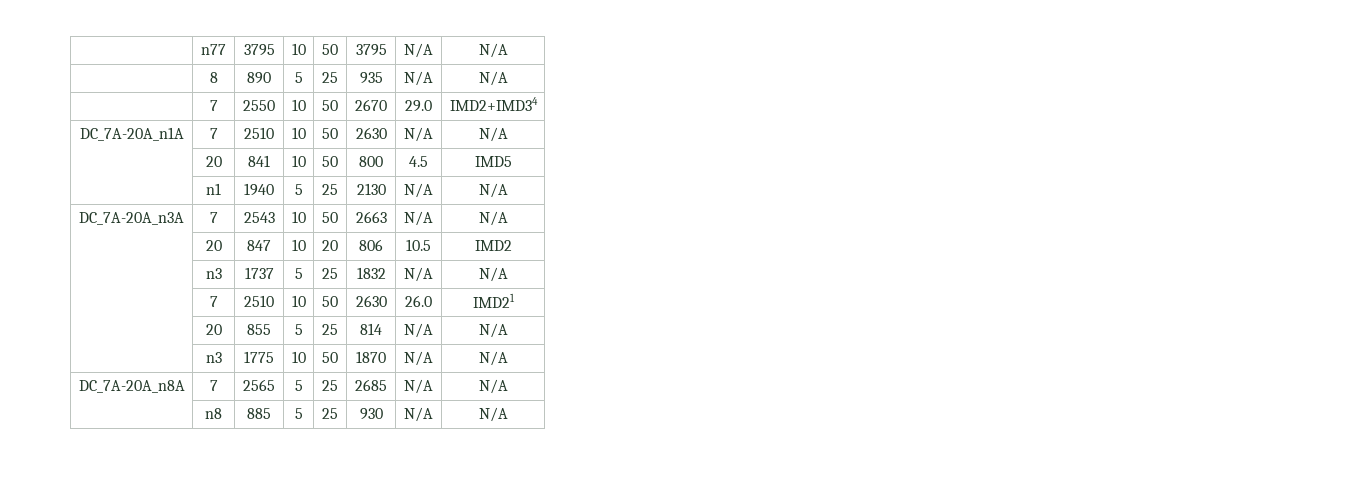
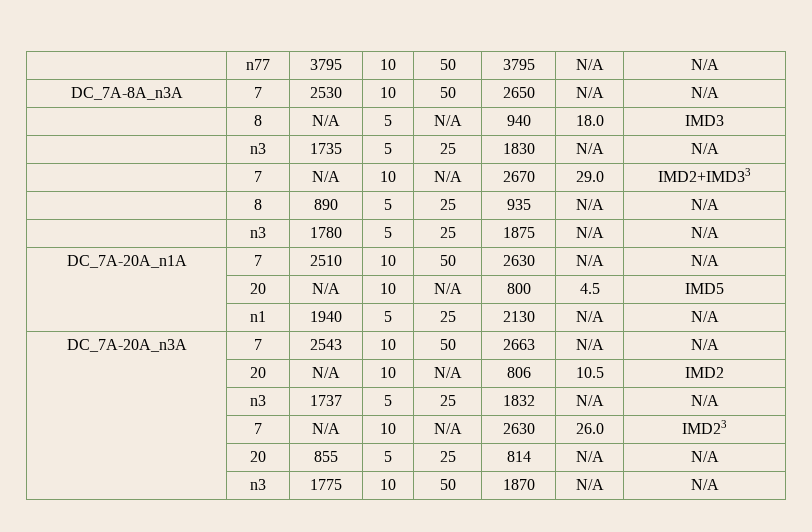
(508, 50) none -> [70,87,183,100] [254,87,262,98] [310,87,342,98] [380,87,396,98] [439,87,456,98] [502,87,535,98] [575,87,604,98] [690,87,719,98] [254,115,262,126] [312,115,340,126] [384,115,392,126] [433,115,462,126] [506,115,531,126] [575,115,604,126] [685,115,724,126] [250,143,266,154] [310,143,342,154] [384,143,392,154] [439,143,456,154] [502,143,535,154] [575,143,604,154] [690,143,719,154] [254,171,262,182] [312,171,340,182] [380,171,396,182] [433,171,462,182] [502,171,535,182] [575,171,604,182] [658,168,751,182] // DC_7A-8A_n3A | 7 | 2530 | 10 | 50 | 2650 | N/A | N/A // | 8 | N/A | 5 | N/A | 940 | 18.0 | IMD3 // | n3 | 1735 | 5 | 25 | 1830 | N/A | N/A // | 7 | N/A | 10 | N/A | 2670 | 29.0 | IMD2+IMD33
[209,100,218,111] [242,100,275,111] [291,99,306,111] [322,100,338,111] [355,99,387,111] [405,100,432,112] [449,97,538,111] 7 | 2550 | 10 | 50 | 2670 | 29.0 | IMD2+IMD34 -> [250,227,266,238] [310,227,342,238] [384,227,392,238] [439,227,456,238] [502,227,535,238] [575,227,604,238] [690,227,719,238] n3 | 1780 | 5 | 25 | 1875 | N/A | N/A
[247,155,270,167] [291,155,306,167] [322,156,338,167] 841 | 10 | 50 -> [312,283,340,294] [380,283,396,294] [433,283,462,294] N/A | 10 | N/A
[246,240,271,251] [291,239,306,251] [322,240,338,251] 847 | 10 | 20 -> [312,367,340,378] [380,367,396,378] [433,367,462,378] N/A | 10 | N/A
[243,295,274,307] [291,295,306,307] [322,296,338,307] 2510 | 10 | 50 -> [312,423,340,434] [380,423,396,434] [433,423,462,434] N/A | 10 | N/A
[472,293,515,308] IMD21 -> [682,420,727,434] IMD23
[78,380,185,393] [209,380,218,391] [242,379,275,391] [294,380,303,391] [322,380,338,391] [355,379,387,391] [404,379,433,394] [478,379,508,394] [205,408,222,419] [246,408,271,419] [294,408,303,419] [322,408,338,419] [359,408,383,420] [404,407,433,422] [478,407,508,422] // DC_7A-20A_n8A | 7 | 2565 | 5 | 25 | 2685 | N/A | N/A // | n8 | 885 | 5 | 25 | 930 | N/A | N/A -> (719, 484) none

